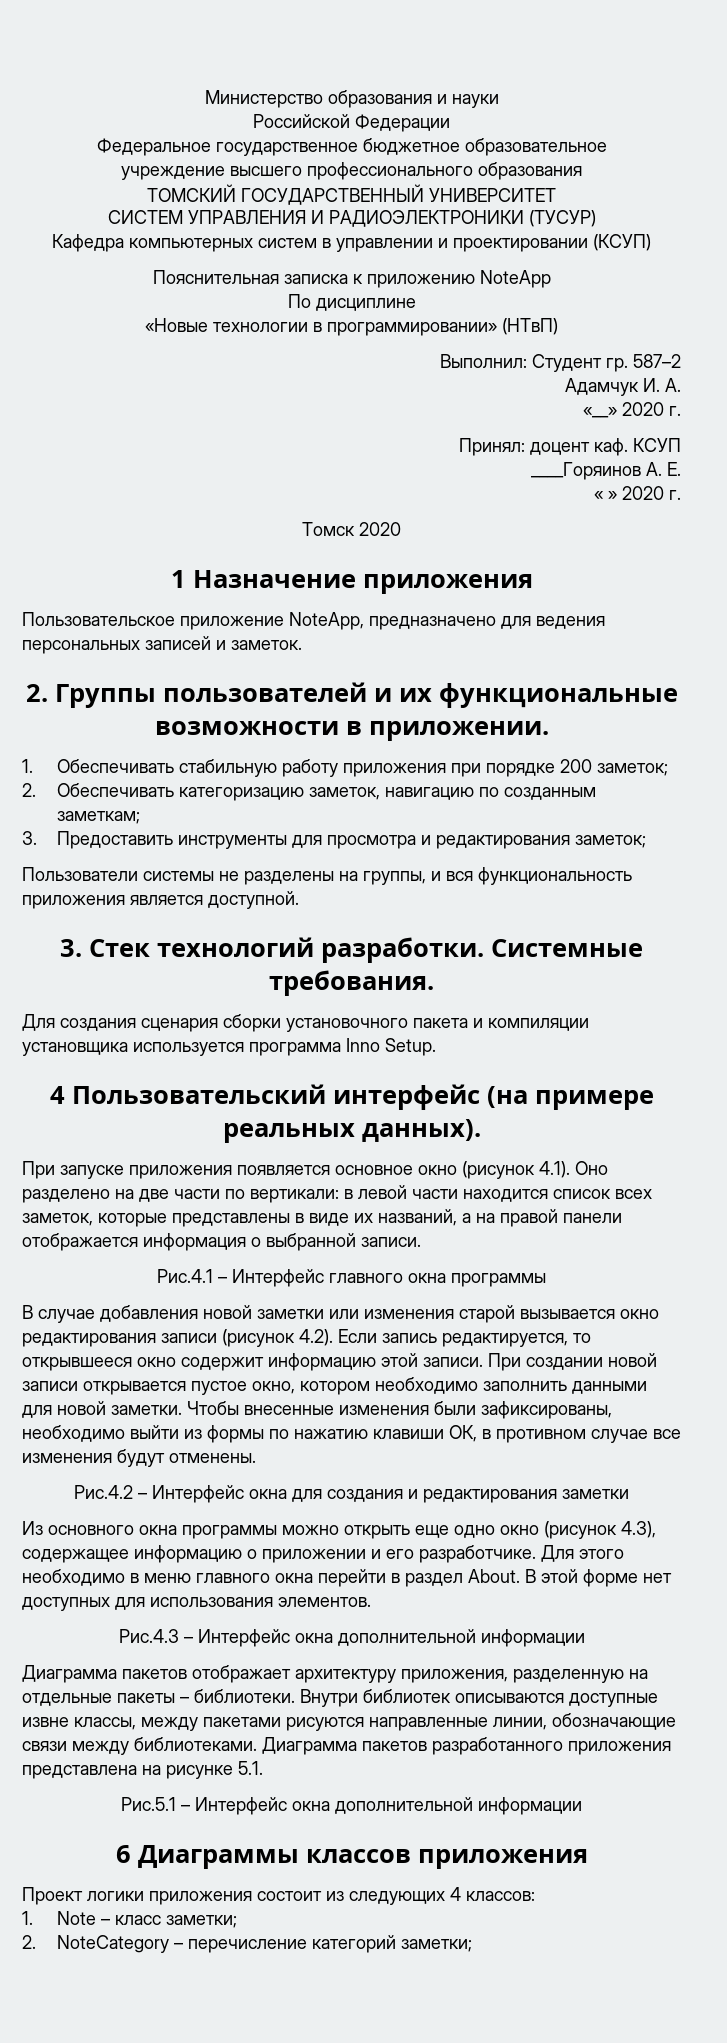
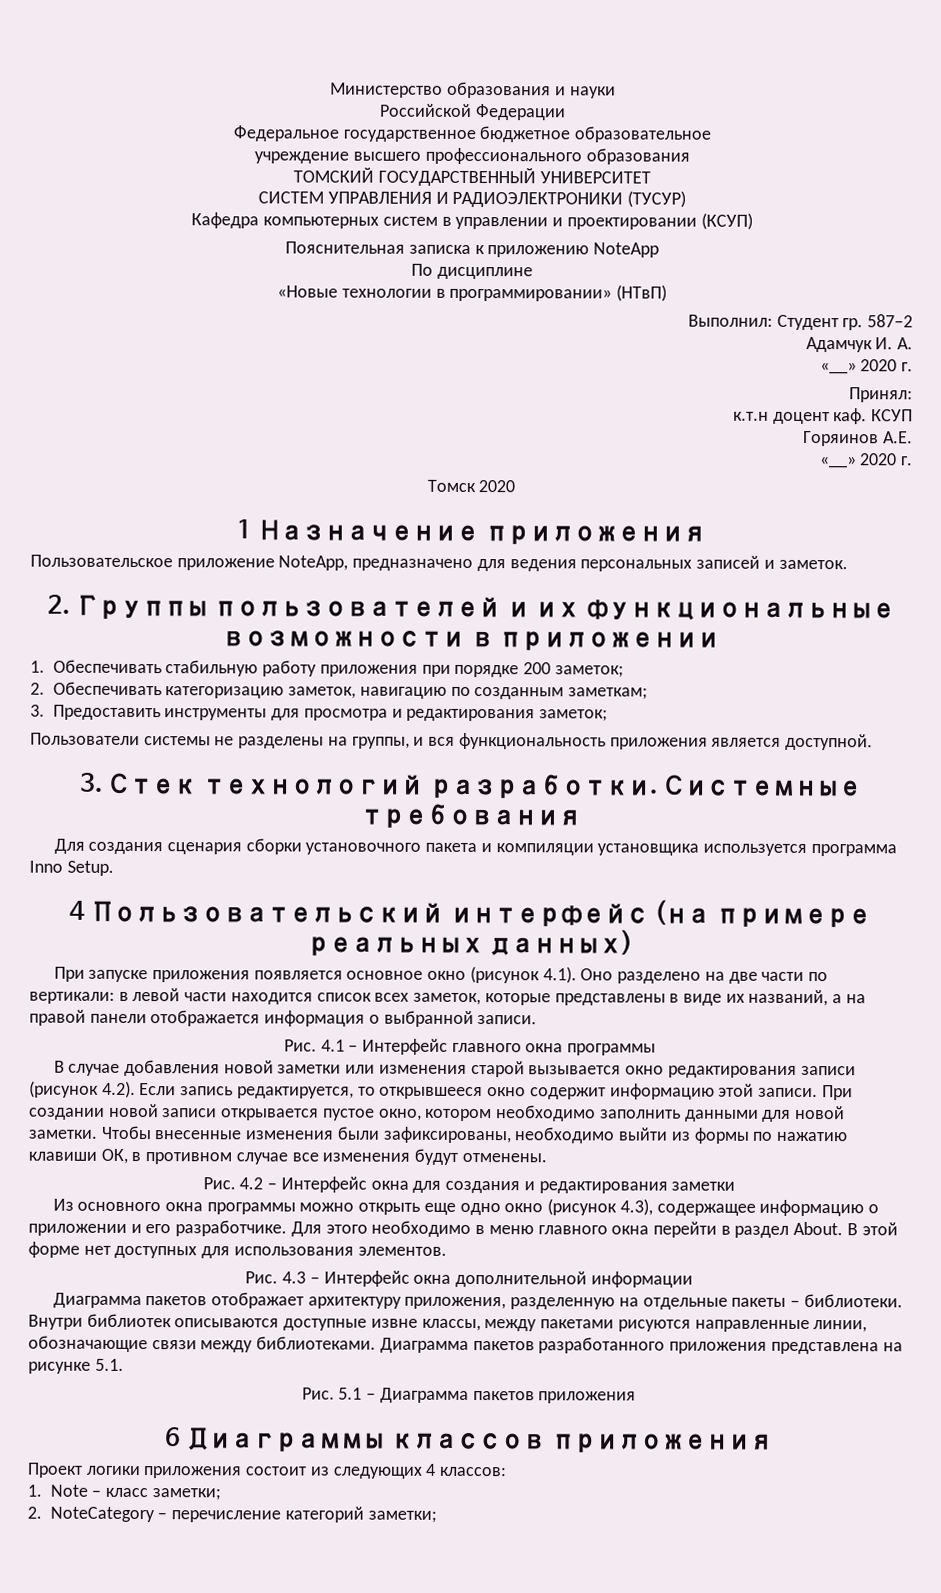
(525, 447) none -> [732,411,769,421] // к.т.н
[531,462,681,480] [594,491,617,500] ____Горяинов А. Е. // « » -> [803,430,913,447] [818,456,857,469] Горяинов А.Е. // «__»
[368,721,549,741] приложении. -> [499,631,721,651] приложении
[269,970,434,996] требования. -> [359,803,581,829] требования
[361,1119,481,1142] данных). -> [489,929,634,956] данных)
[157,1269,213,1283] Рис.4.1 -> [283,1039,345,1052] Рис. 4.1
[74,1485,133,1499] Рис.4.2 -> [202,1177,264,1190] Рис. 4.2
[118,1629,179,1643] Рис.4.3 -> [245,1271,307,1284] Рис. 4.3
[121,1797,582,1815] Рис.5.1 – Интерфейс окна дополнительной информации -> [301,1387,637,1404] Рис. 5.1 – Диаграмма пакетов приложения

